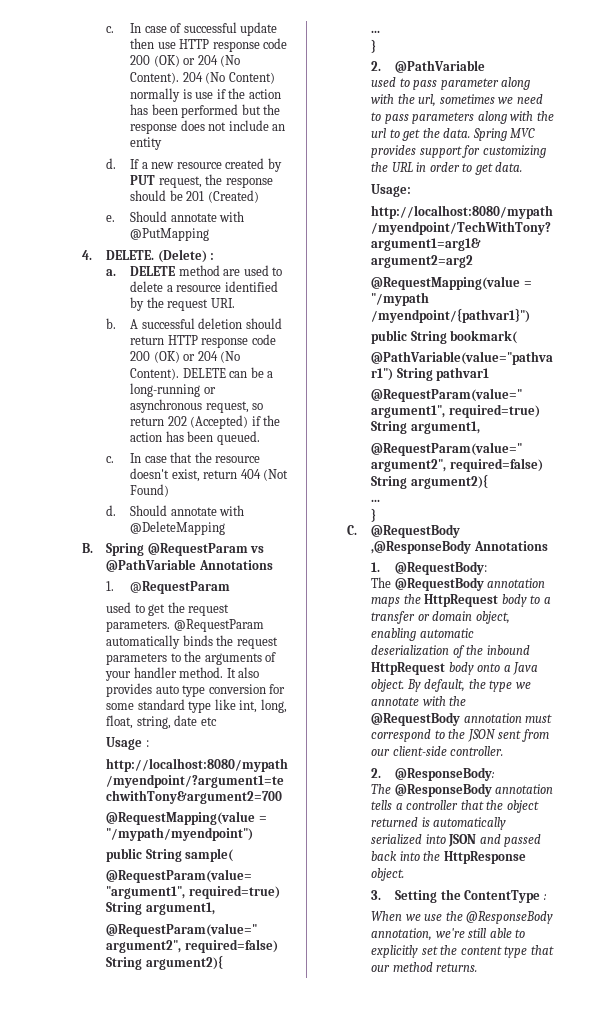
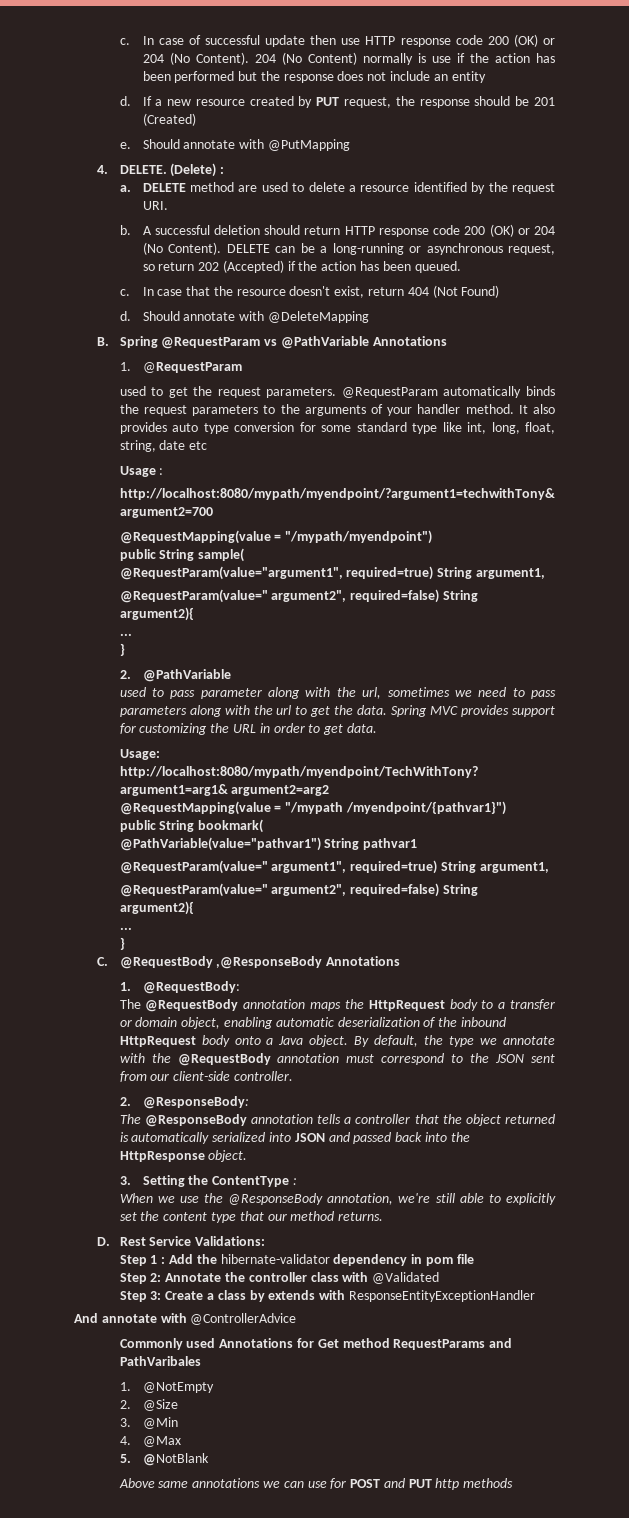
(478, 967) none -> [96,1236,266,1246] [119,1254,474,1266] [119,1272,440,1284] [119,1290,535,1302] [74,1313,297,1325] [119,1338,513,1350] [119,1356,201,1366] [119,1382,214,1393] [119,1399,178,1411] [119,1417,178,1429] [119,1436,181,1447] [119,1453,209,1466] [118,1478,514,1490] // D. Rest Service Validations: // Step 1 : Add the hibernate-validator dependency in pom file // Step 2: Annotate the controller class with @Validated // Step 3: Create a class by extends with ResponseEntityExceptionHandler // And annotate with @ControllerAdvice // Commonly used Annotations for Get method RequestParams and PathVaribales // 1. @NotEmpty // 2. @Size // 3. @Min // 4. @Max // 5. @NotBlank // Above same annotations we can use for POST and PUT http methods

